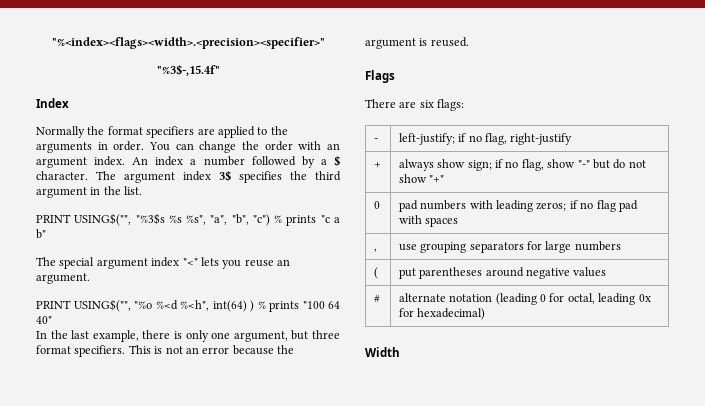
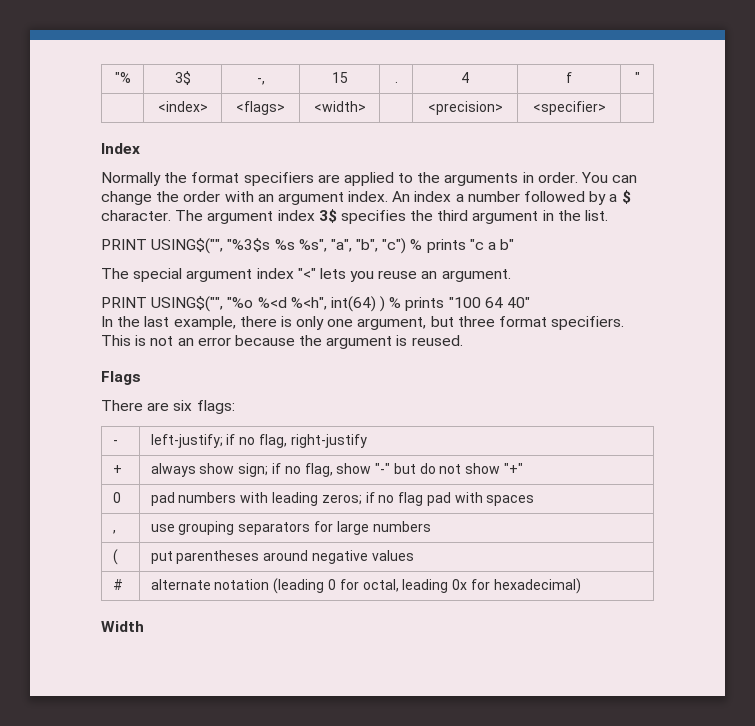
[51,37,325,49] [156,64,220,76] "%<index><flags><width>.<precision><specifier>" // "%3$-,15.4f" -> [114,72,131,83] [174,71,191,85] [256,78,265,85] [331,72,348,83] [394,81,398,83] [461,72,470,83] [566,72,572,83] [634,72,640,83] [157,101,208,112] [236,101,285,115] [313,101,366,112] [427,101,503,115] [532,101,606,115] "% | 3$ | -, | 15 | . | 4 | f | " // | <index> | <flags> | <width> | | <precision> | <specifier> |

